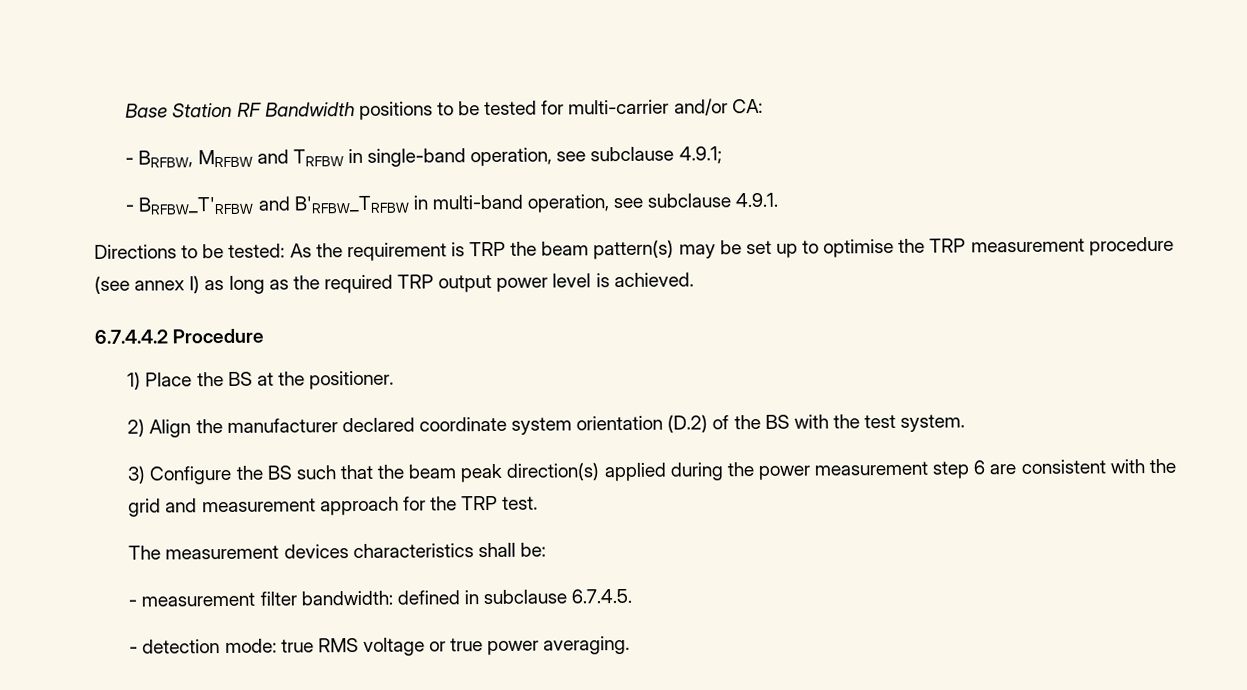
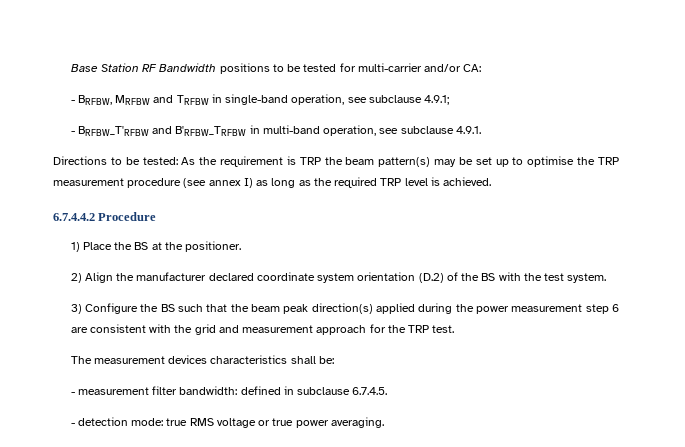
[438,274,549,293] output power -> (402, 182) none

